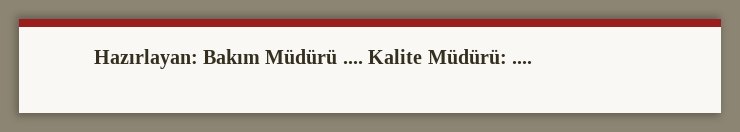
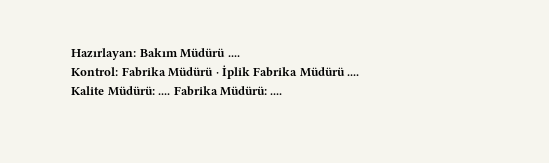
[368,49,423,64] Kalite -> [71,65,360,79] [71,86,218,96] // Kontrol: Fabrika Müdürü · İplik Fabrika Müdürü .... // Kalite Müdürü: .... Fabrika

